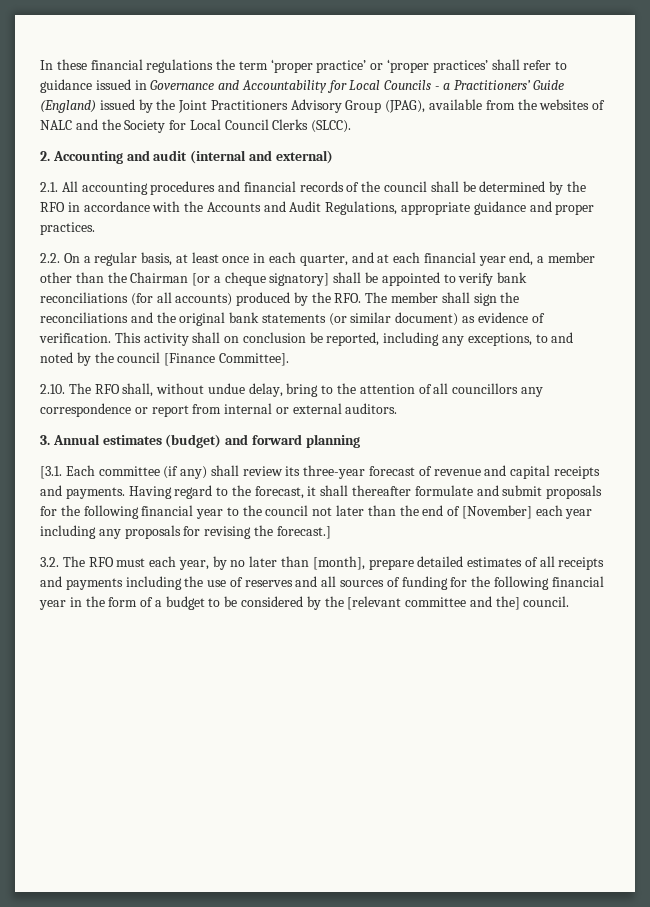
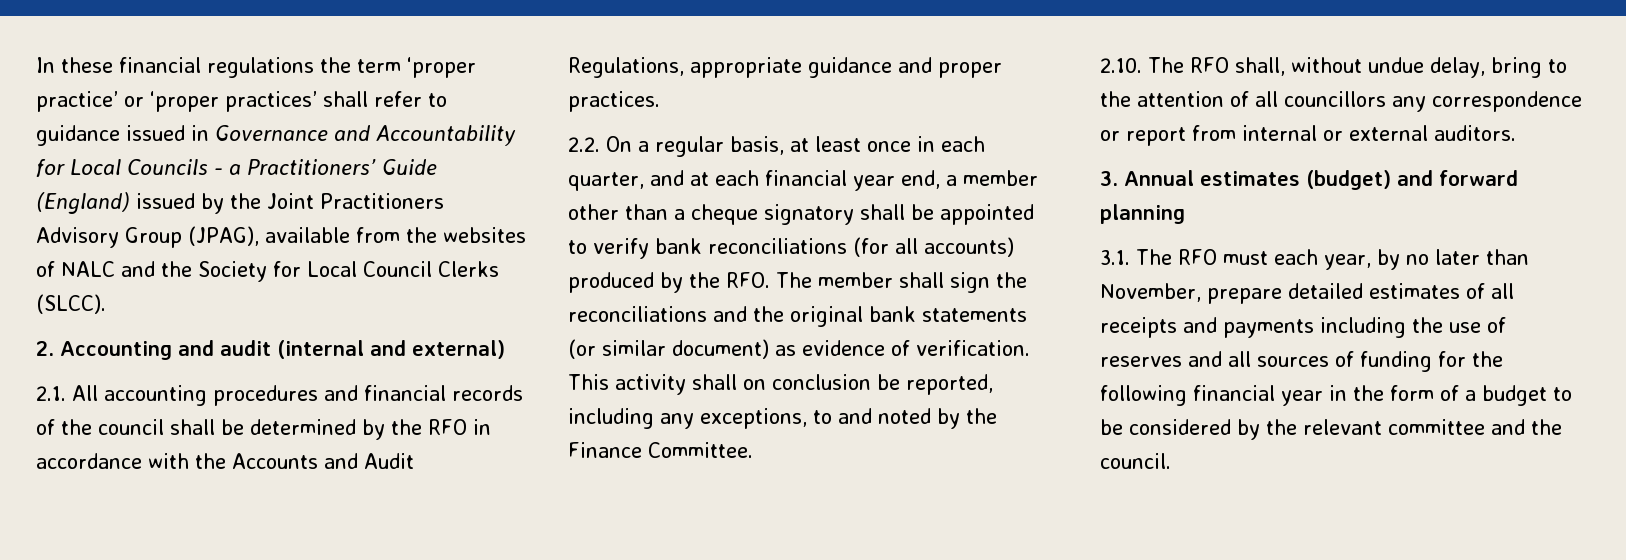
[107,272,211,286] the Chairman [or -> (668, 212) none
[269,273,330,286] signatory] -> [764,204,854,225] signatory
[117,352,289,366] council [Finance Committee]. -> [568,442,753,458] Finance Committee.
[40,465,600,479] [40,485,603,499] [40,505,593,519] [40,525,331,539] [40,557,59,567] [3.1. Each committee (if any) shall review its three-year forecast of revenue and capital receipts and payments. Having regard to the forecast, it shall thereafter formulate and submit proposals for the following financial year to the council not later than the end of [November] each year including any proposals for revising the forecast.] // 3.2. -> [1100,250,1130,265] 3.1.
[312,556,365,570] [month], -> [1100,283,1201,302] November,
[347,596,402,610] [relevant -> [1303,419,1382,435] relevant
[495,596,520,610] the] -> [1531,419,1562,435] the

